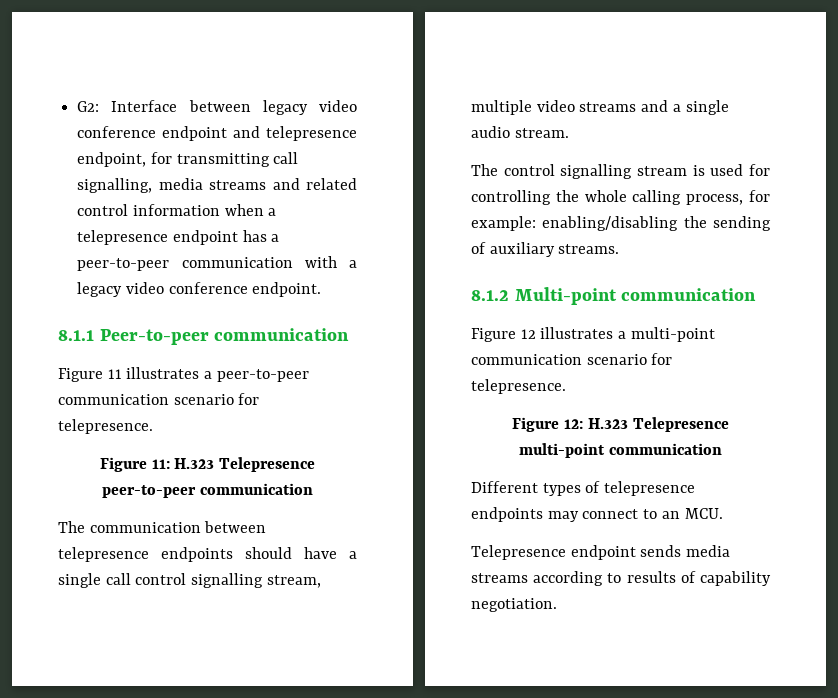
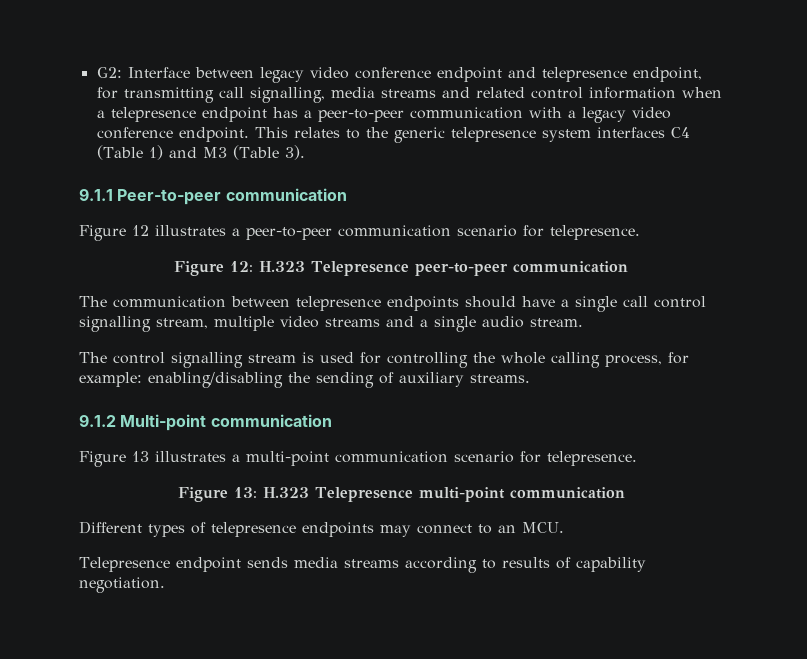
[58,330,94,341] // 8.1.1 -> [254,127,690,143] [96,145,305,160] [79,188,113,201] This relates to the generic telepresence system interfaces C4 (Table 1) and M3 (Table 3). // 9.1.1
[107,369,122,379] 11 -> [132,225,149,236] 12
[151,459,170,469] 11: -> [230,261,254,272] 12:
[471,290,509,301] 8.1.2 -> [79,414,116,427] 9.1.2
[520,329,536,339] 12 -> [132,451,149,462] 13
[564,419,584,429] 12: -> [233,487,257,498] 13:

